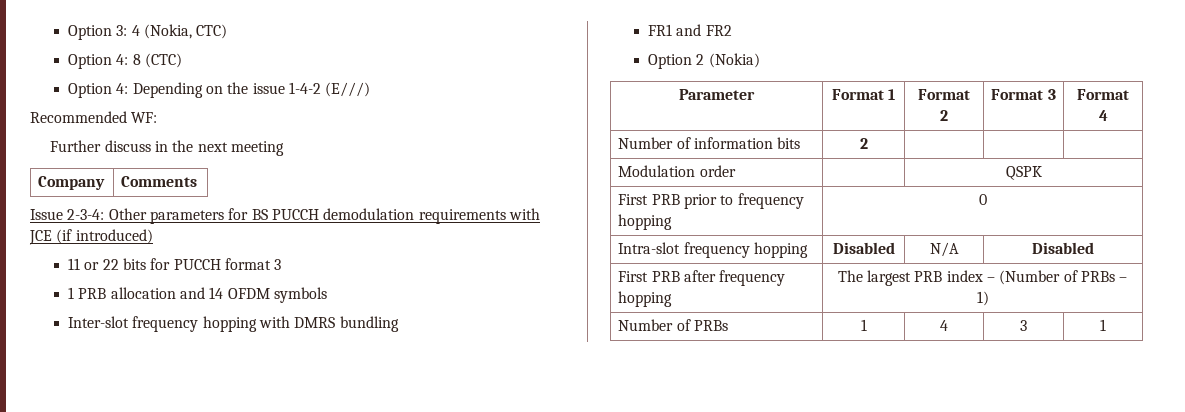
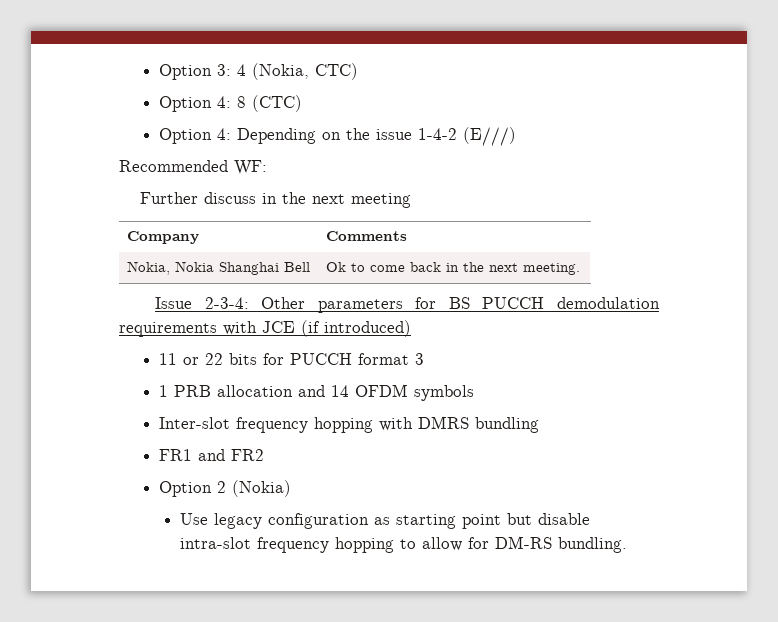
(198, 181) none -> [126,261,310,275] [325,262,580,275] // Nokia, Nokia Shanghai Bell | Ok to come back in the next meeting.
[679,89,755,100] [831,89,896,100] [918,89,970,100] [940,110,948,121] [991,89,1056,100] [1077,89,1129,100] [1098,110,1108,121] [618,137,801,149] [859,138,868,149] [618,165,736,177] [1005,166,1042,180] [618,193,804,209] [618,214,673,230] [978,194,987,205] [618,242,808,258] [832,242,895,254] [929,242,959,257] [1032,242,1094,254] [618,270,786,286] [618,291,673,307] [837,270,1128,286] [976,291,989,306] [618,319,728,331] [860,319,867,331] [940,320,948,331] [1020,320,1027,331] [1100,319,1106,331] // Parameter | Format 1 | Format 2 | Format 3 | Format 4 // Number of information bits | 2 | | | // Modulation order | | QSPK // First PRB prior to frequency hopping | 0 // Intra-slot frequency hopping | Disabled | N/A | Disabled // First PRB after frequency hopping | The largest PRB index – (Number of PRBs – 1) // Number of PRBs | 1 | 4 | 3 | 1 -> [179,513,590,529] [179,536,627,553] // Use legacy configuration as starting point but disable intra-slot frequency hopping to allow for DM-RS bundling.

